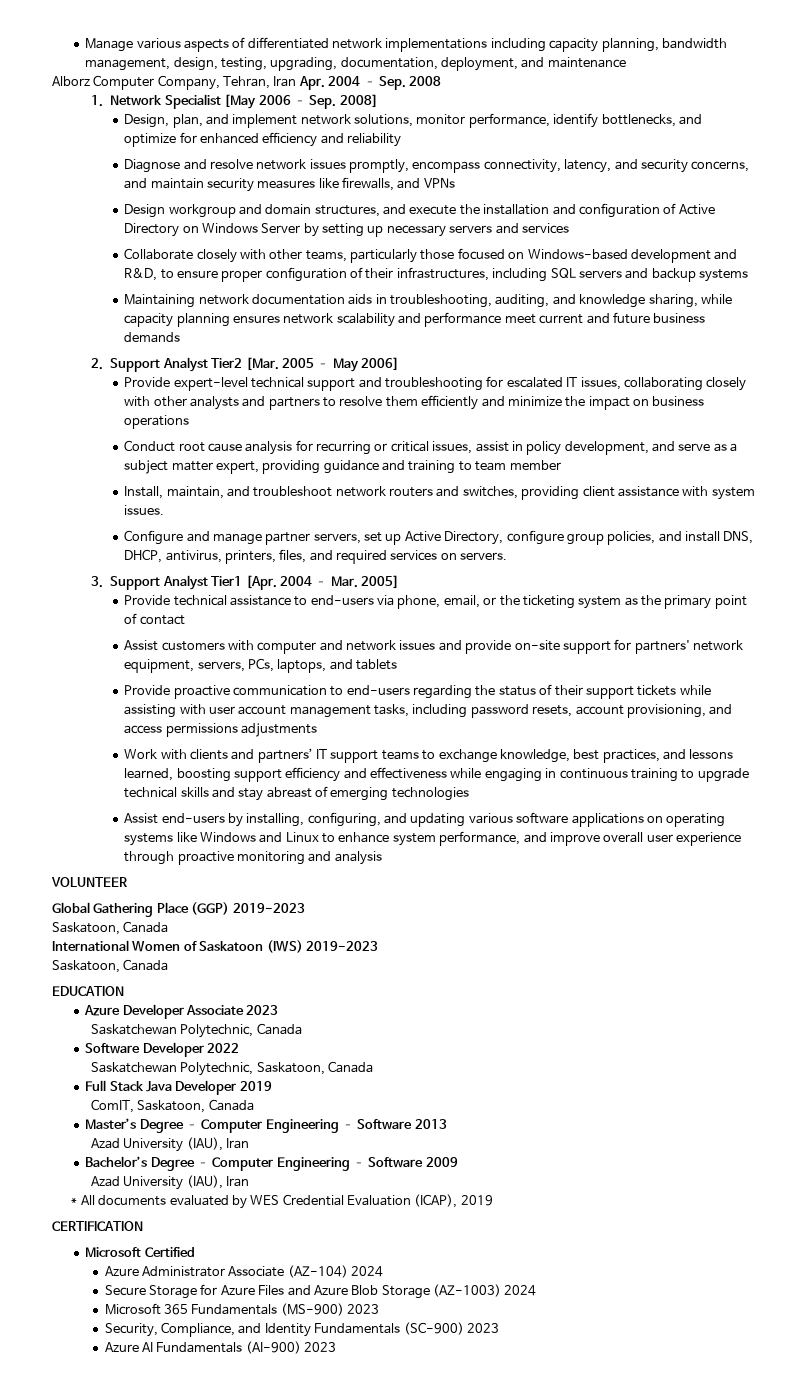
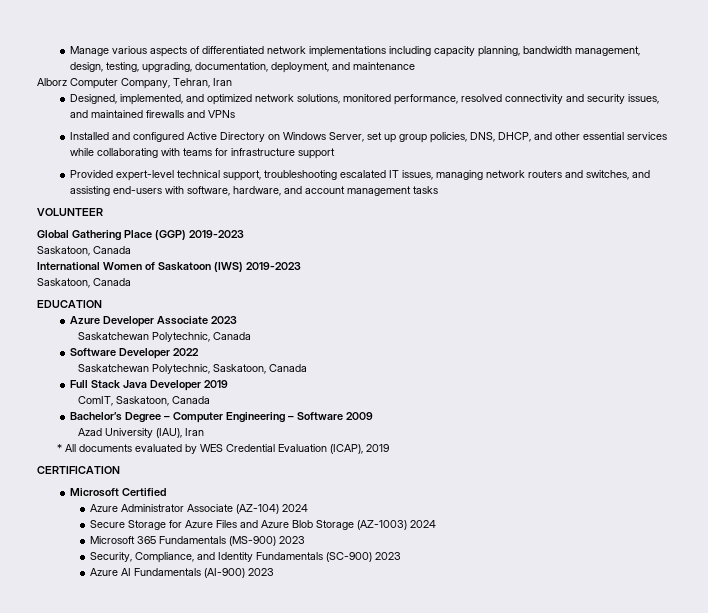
[298,76,442,90] [90,94,378,109] [124,113,702,128] [124,132,402,147] [124,159,750,173] [124,177,455,192] [124,203,715,218] [124,223,569,237] [124,248,738,263] [124,267,749,282] [124,294,732,308] [124,312,706,327] [124,332,181,343] [90,357,400,372] [124,376,747,391] [124,395,705,410] [124,415,190,429] [124,440,738,455] [124,460,561,474] [124,486,755,500] [124,505,165,515] [124,530,754,545] [124,549,508,564] [90,575,400,590] [124,595,747,609] [124,613,185,625] [124,639,744,654] [124,658,398,673] [124,684,711,699] [124,704,733,718] [124,723,317,737] [124,748,734,763] [124,767,749,782] [124,786,469,801] [124,812,726,827] [124,831,742,846] [124,851,382,865] Apr. 2004 – Sep. 2008 // 1. Network Specialist [May 2006 – Sep. 2008] // Design, plan, and implement network solutions, monitor performance, identify bottlenecks, and optimize for enhanced efficiency and reliability // Diagnose and resolve network issues promptly, encompass connectivity, latency, and security concerns, and maintain security measures like firewalls, and VPNs // Design workgroup and domain structures, and execute the installation and configuration of Active Directory on Windows Server by setting up necessary servers and services // Collaborate closely with other teams, particularly those focused on Windows-based development and R&D, to ensure proper configuration of their infrastructures, including SQL servers and backup systems // Maintaining network documentation aids in troubleshooting, auditing, and knowledge sharing, while capacity planning ensures network scalability and performance meet current and future business demands // 2. Support Analyst Tier2 [Mar. 2005 – May 2006] // Provide expert-level technical support and troubleshooting for escalated IT issues, collaborating closely with other analysts and partners to resolve them efficiently and minimize the impact on business operations // Conduct root cause analysis for recurring or critical issues, assist in policy development, and serve as a subject matter expert, providing guidance and training to team member // Install, maintain, and troubleshoot network routers and switches, providing client assistance with system issues. // Configure and manage partner servers, set up Active Directory, configure group policies, and install DNS, DHCP, antivirus, printers, files, and required services on servers. // 3. Support Analyst Tier1 [Apr. 2004 – Mar. 2005] // Provide technical assistance to end-users via phone, email, or the ticketing system as the primary point of contact // Assist customers with computer and network issues and provide on-site support for partners' network equipment, servers, PCs, laptops, and tablets // Provide proactive communication to end-users regarding the status of their support tickets while assisting with user account management tasks, including password resets, account provisioning, and access permissions adjustments // Work with clients and partners’ IT support teams to exchange knowledge, best practices, and lessons learned, boosting support efficiency and effectiveness while engaging in continuous training to upgrade technical skills and stay abreast of emerging technologies // Assist end-users by installing, configuring, and updating various software applications on operating systems like Windows and Linux to enhance system performance, and improve overall user experience through proactive monitoring and analysis -> [69,94,659,105] [69,110,235,118] [69,132,667,143] [69,148,335,159] [69,170,650,181] [69,186,438,196] // Designed, implemented, and optimized network solutions, monitored performance, resolved connectivity and security issues, and maintained firewalls and VPNs // Installed and configured Active Directory on Windows Server, set up group policies, DNS, DHCP, and other essential services while collaborating with teams for infrastructure support // Provided expert-level technical support, troubleshooting escalated IT issues, managing network routers and switches, and assisting end-users with software, hardware, and account management tasks
[85,1118,447,1133] [90,1137,250,1152] // Master’s Degree – Computer Engineering – Software 2013 // Azad University (IAU), Iran -> (210, 400) none

